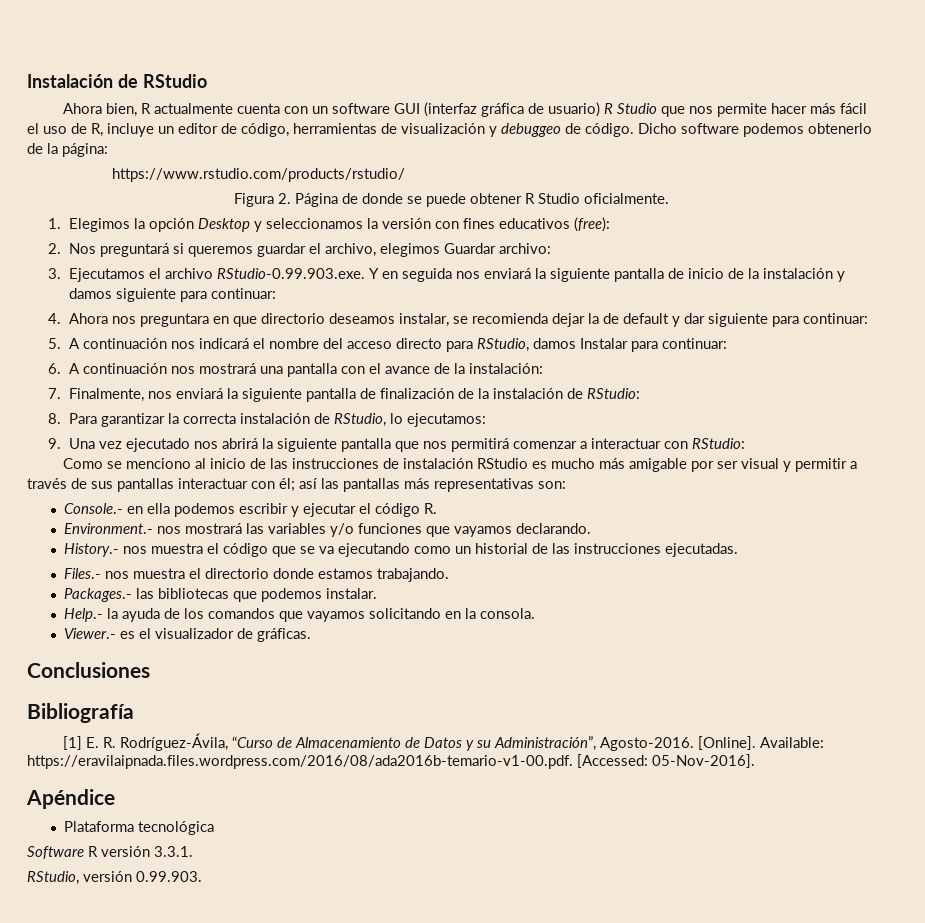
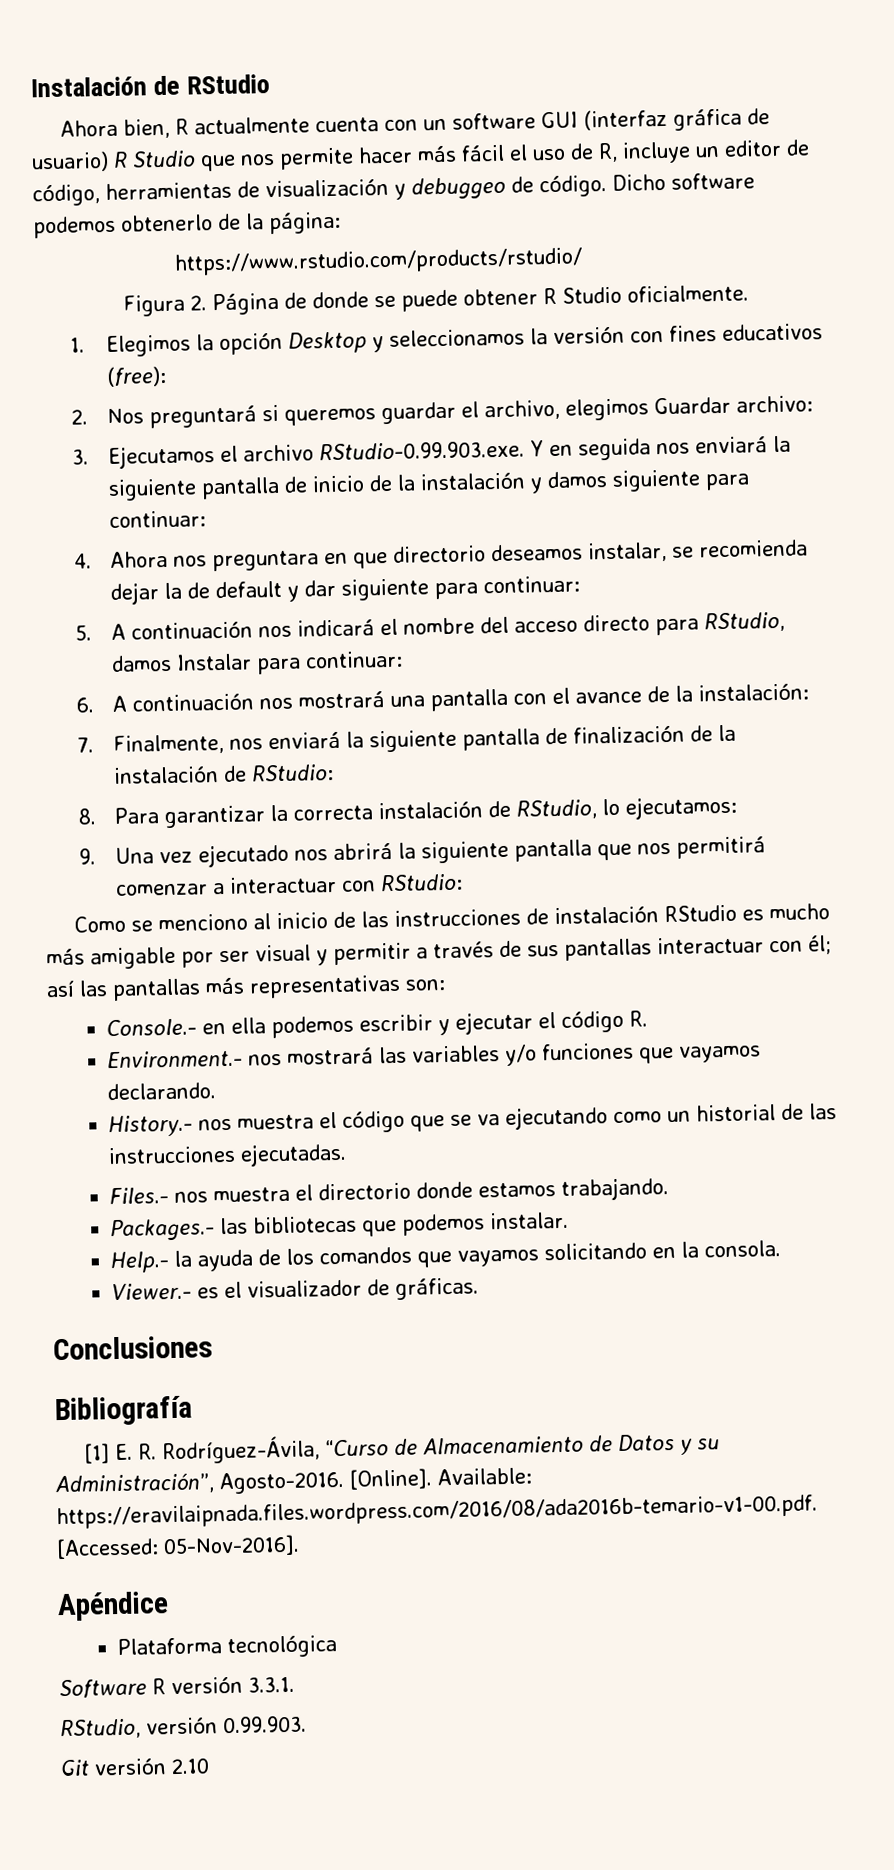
(202, 876) none -> [60,1758,210,1777] // Git versión 2.10

